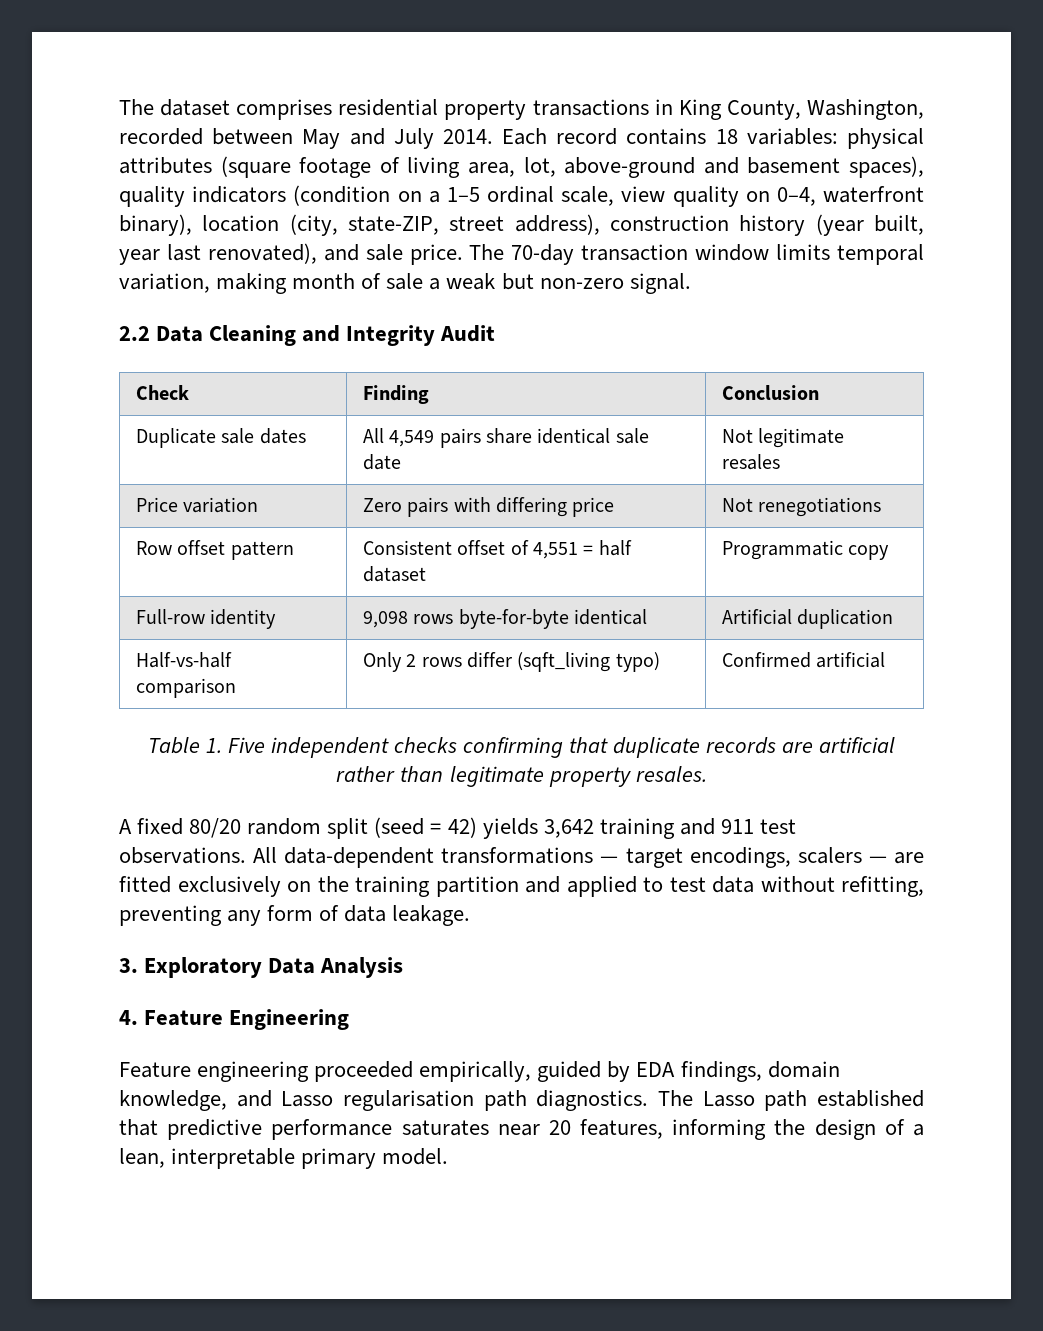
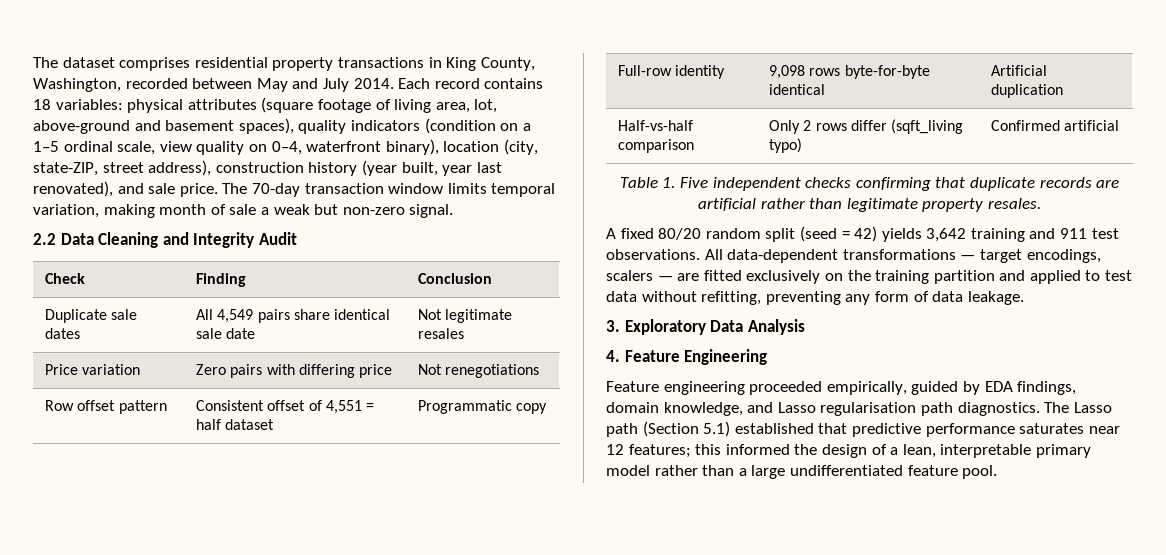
(808, 1100) none -> [642,421,731,437] (Section 5.1)
[548,1119,767,1140] 20 features, informing -> [606,444,790,458] 12 features; this informed
[382,1148,449,1165] model. -> [606,465,998,479] model rather than a large undifferentiated feature pool.

